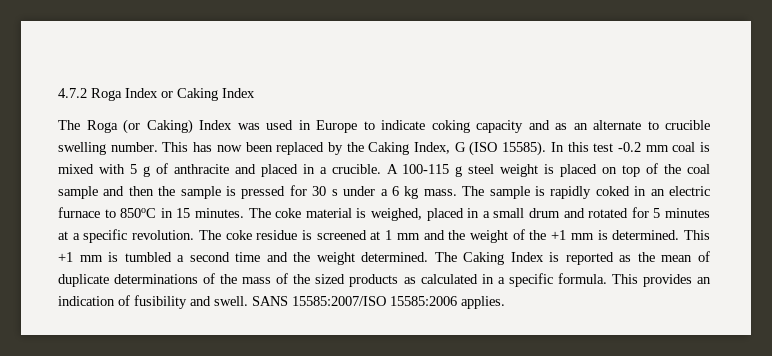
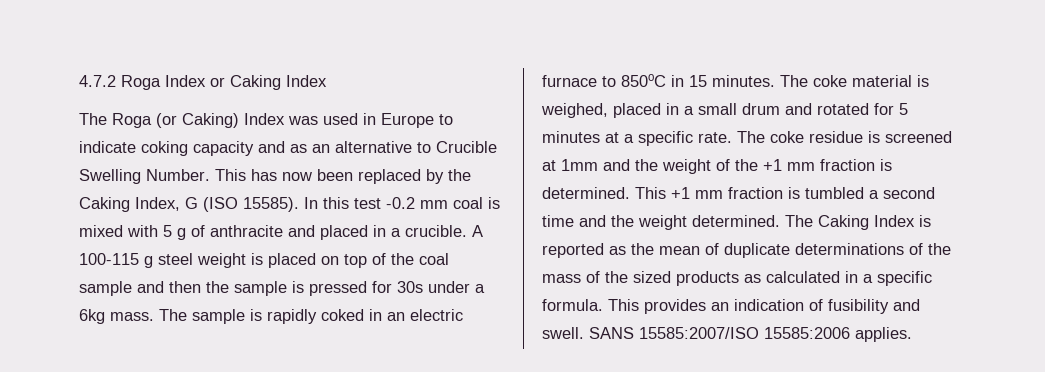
[593,120,710,130] [58,142,158,155] alternate to crucible swelling number. -> [335,141,497,153] [79,169,210,184] alternative to Crucible Swelling Number.
[312,186,419,199] 30 s under a 6 kg -> [397,281,485,293] [79,309,105,324] 30s under a 6kg
[132,230,195,240] revolution. -> [698,132,732,143] rate.
[385,230,420,240] 1 mm -> [561,159,598,171] 1mm
(594, 236) none -> [820,159,875,171] fraction
(103, 258) none -> [728,187,783,199] fraction

